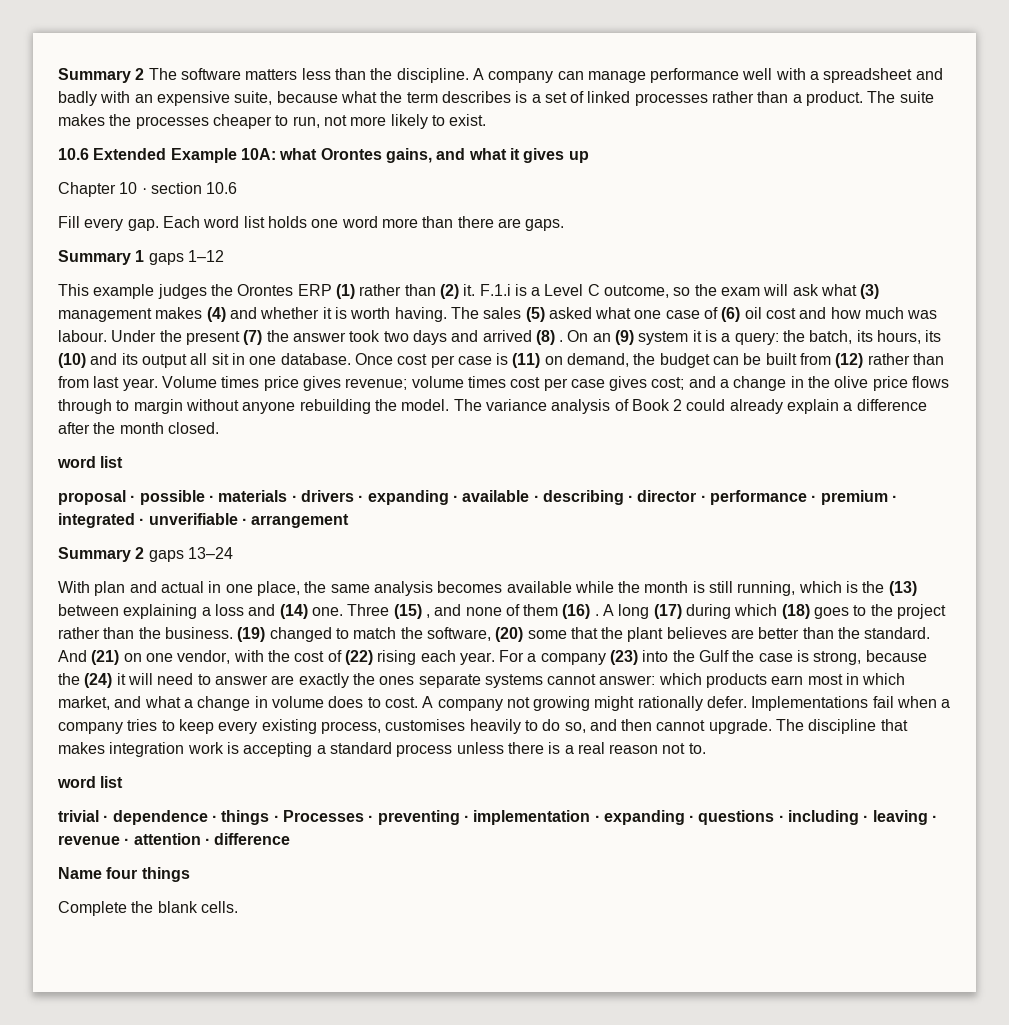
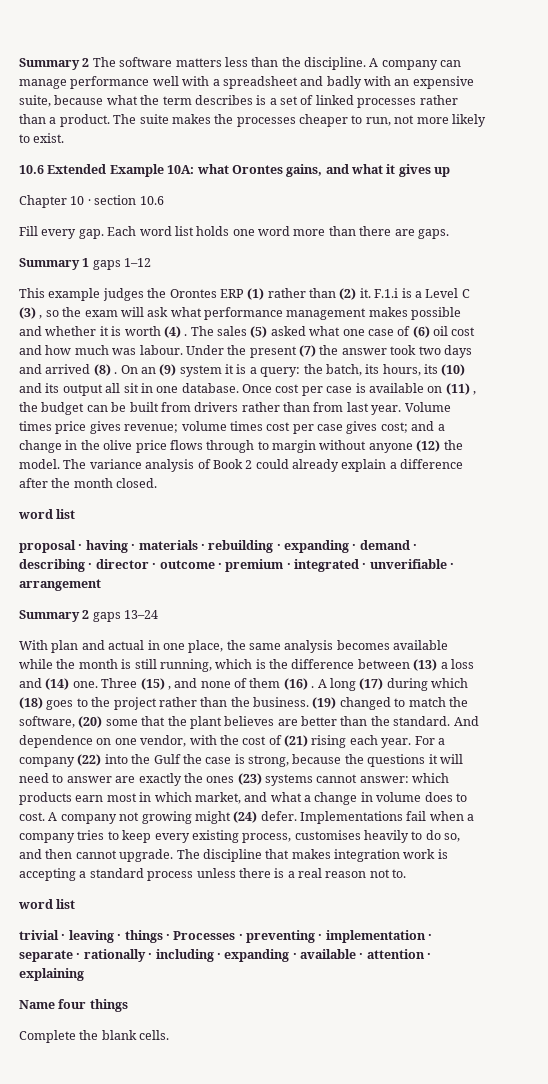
[604,285,670,298] outcome, -> [19,307,43,319] (3) ,
[860,284,880,299] (3) -> [204,307,283,320] performance
[206,307,226,322] (4) -> [411,307,462,320] possible
[394,307,447,322] having. -> [163,326,188,338] (4) .
[512,353,630,368] (11) on demand, -> [368,383,476,395] available on (11) ,
[835,353,864,368] (12) -> [194,402,239,412] drivers
[299,399,371,414] rebuilding -> [416,440,441,452] (12)
[139,490,205,505] possible -> [85,540,128,553] having
[300,490,530,505] drivers · expanding · available -> [208,540,410,553] rebuilding · expanding · demand
[710,490,808,505] performance -> [159,560,215,569] outcome
[888,581,917,596] [58,604,198,619] (13) between explaining -> [291,659,438,671] difference between (13)
[91,650,120,665] (21) -> [19,735,93,748] dependence
[344,650,373,665] (22) -> [284,735,308,747] (21)
[610,650,639,665] (23) -> [77,754,102,766] (22)
[84,673,113,688] (24) -> [367,754,426,767] questions
[418,674,481,688] separate -> [237,773,262,785] (23)
[637,696,703,711] rationally -> [233,811,258,823] (24)
[112,810,208,825] dependence -> [68,930,114,943] leaving
[603,810,938,825] [58,835,120,845] expanding · questions · including · leaving · revenue -> [19,949,356,962] separate · rationally · including · expanding · available
[214,833,291,845] difference -> [19,968,84,981] explaining

